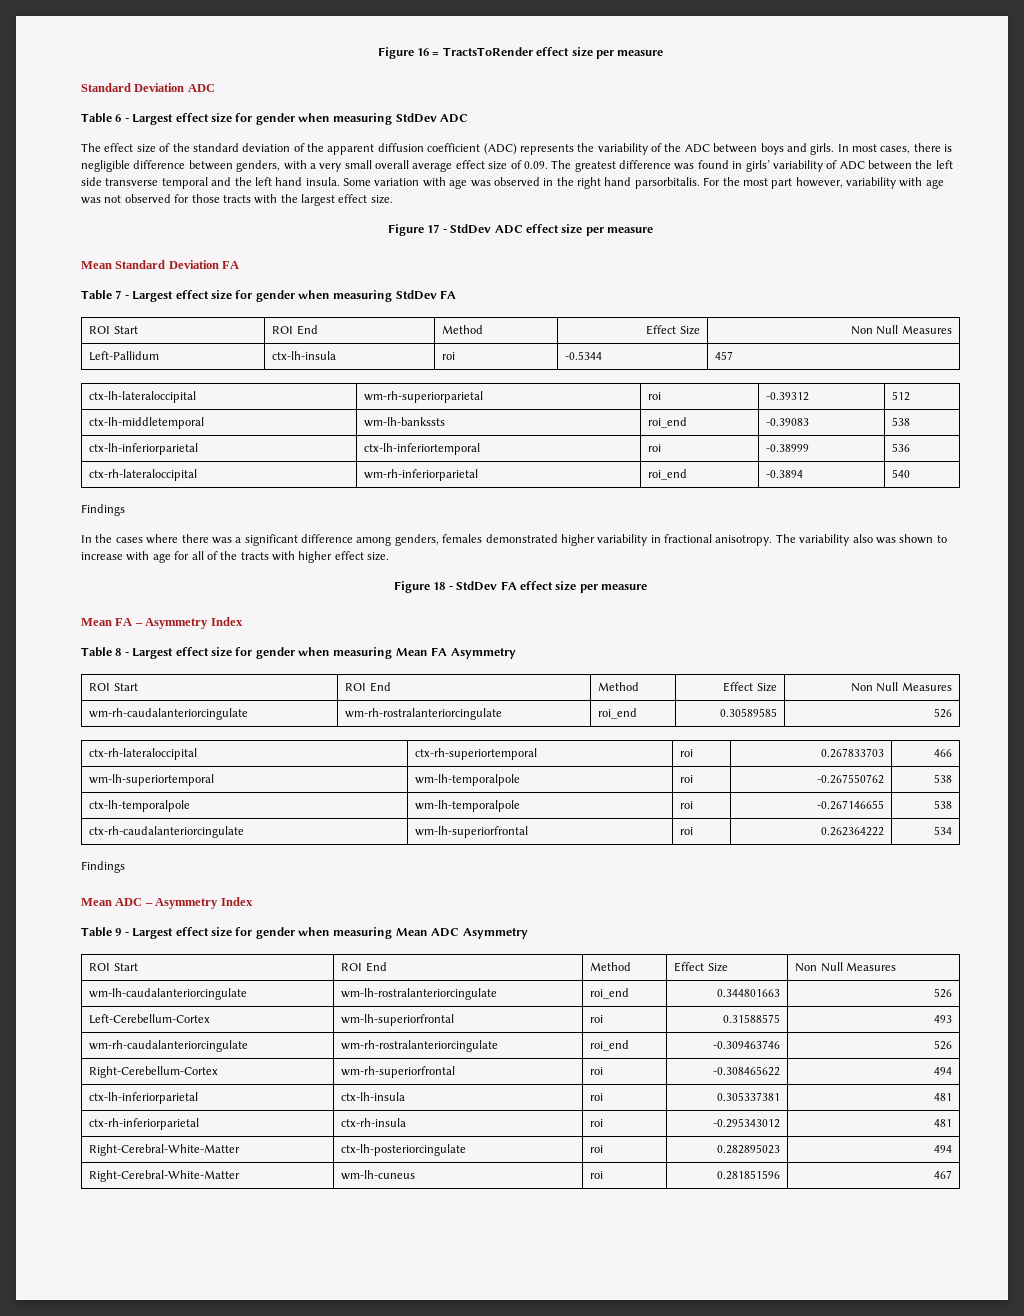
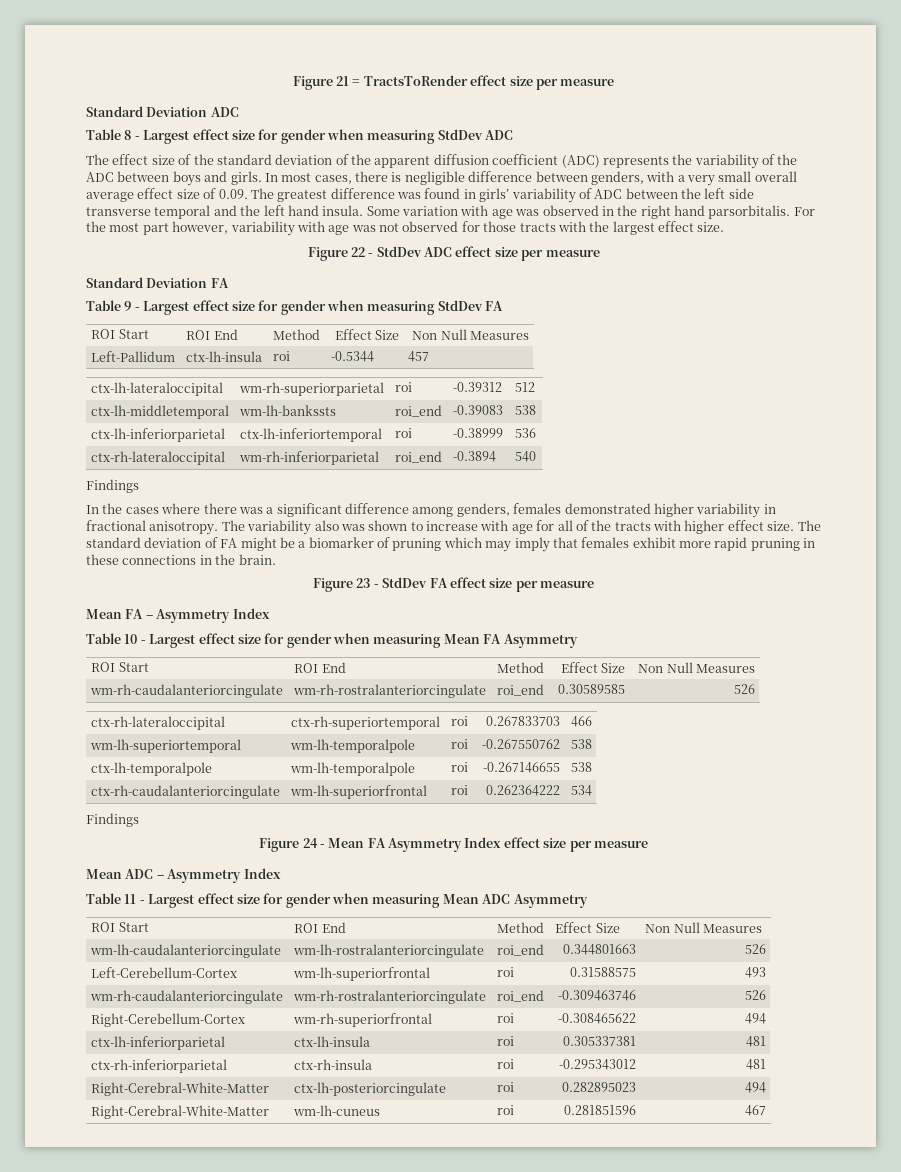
[377,47,430,59] Figure 16 -> [292,76,350,90] Figure 21
[115,114,122,122] 6 -> [124,130,132,140] 8
[427,224,440,233] 17 -> [350,247,365,257] 22
[81,261,112,269] Mean -> (600, 253) none
[115,290,122,299] 7 -> [124,301,132,311] 9
[394,581,446,593] // Figure 18 -> [797,520,821,531] [86,537,816,552] [86,554,276,565] [313,578,371,592] The standard deviation of FA might be a biomarker of pruning which may imply that females exhibit more rapid pruning in these connections in the brain. // Figure 23
[115,648,122,656] 8 -> [124,634,138,644] 10
(125, 867) none -> [259,837,648,852] // Figure 24 - Mean FA Asymmetry Index effect size per measure
[115,928,122,936] 9 -> [124,894,137,904] 11

